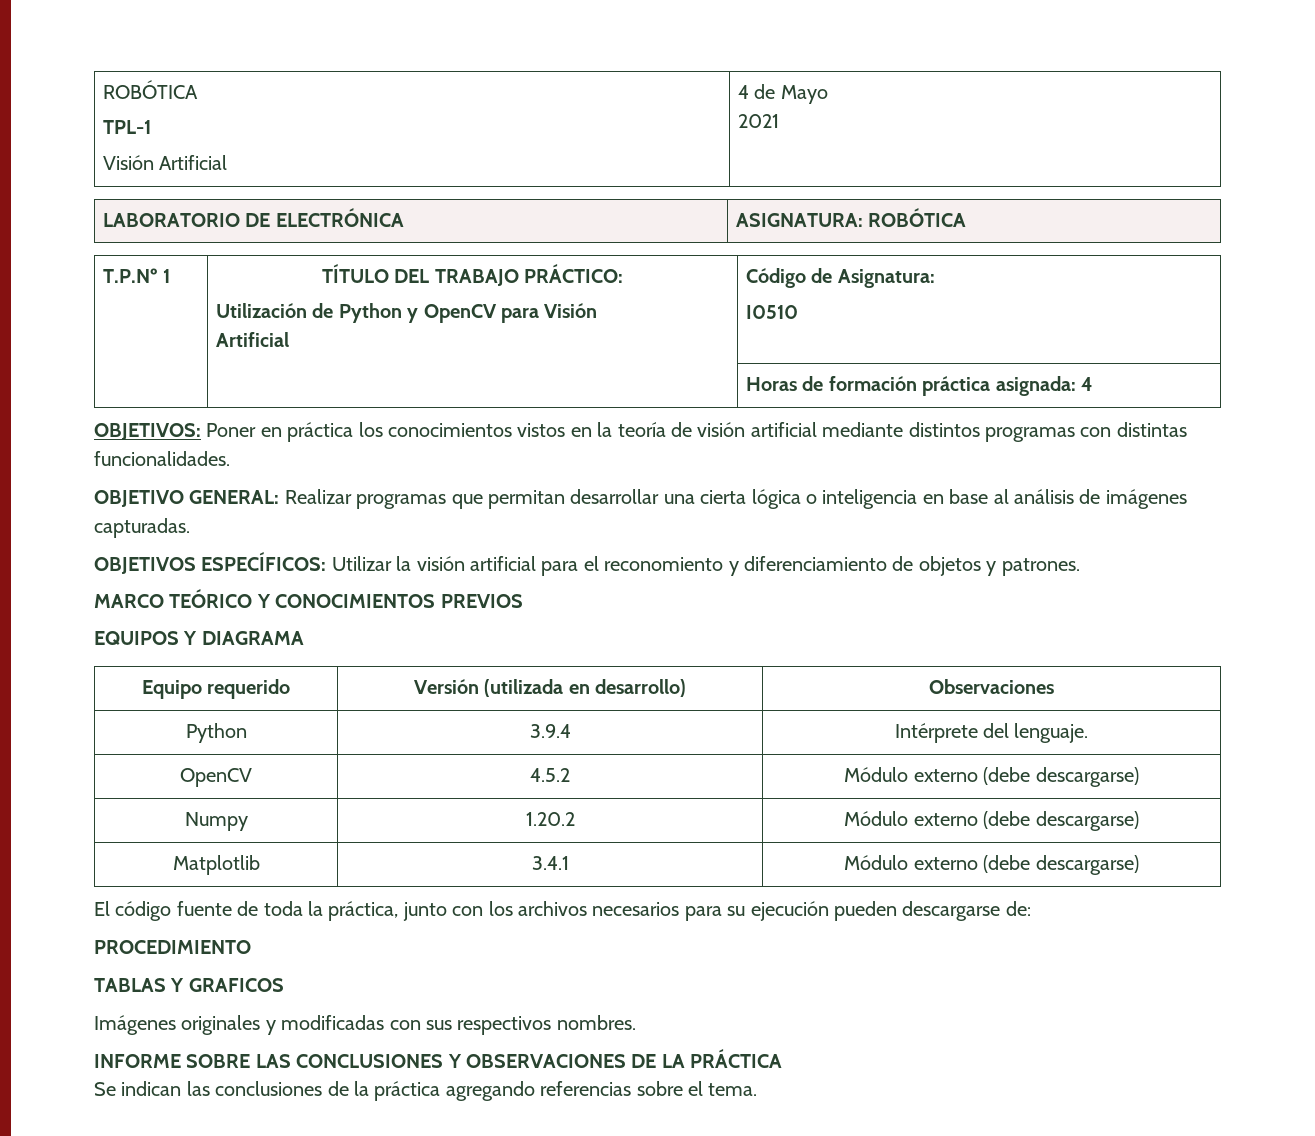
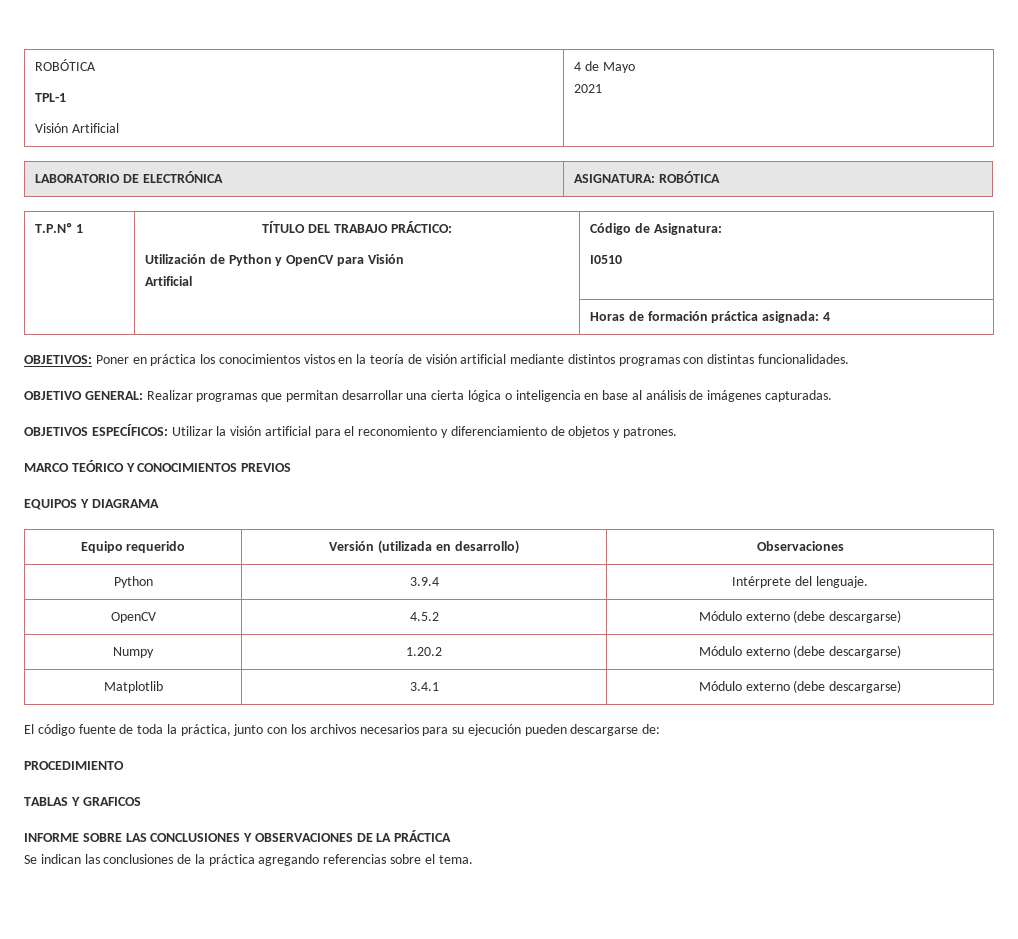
[94,1015,636,1035] // Imágenes originales y modificadas con sus respectivos nombres. -> (141, 801) none

